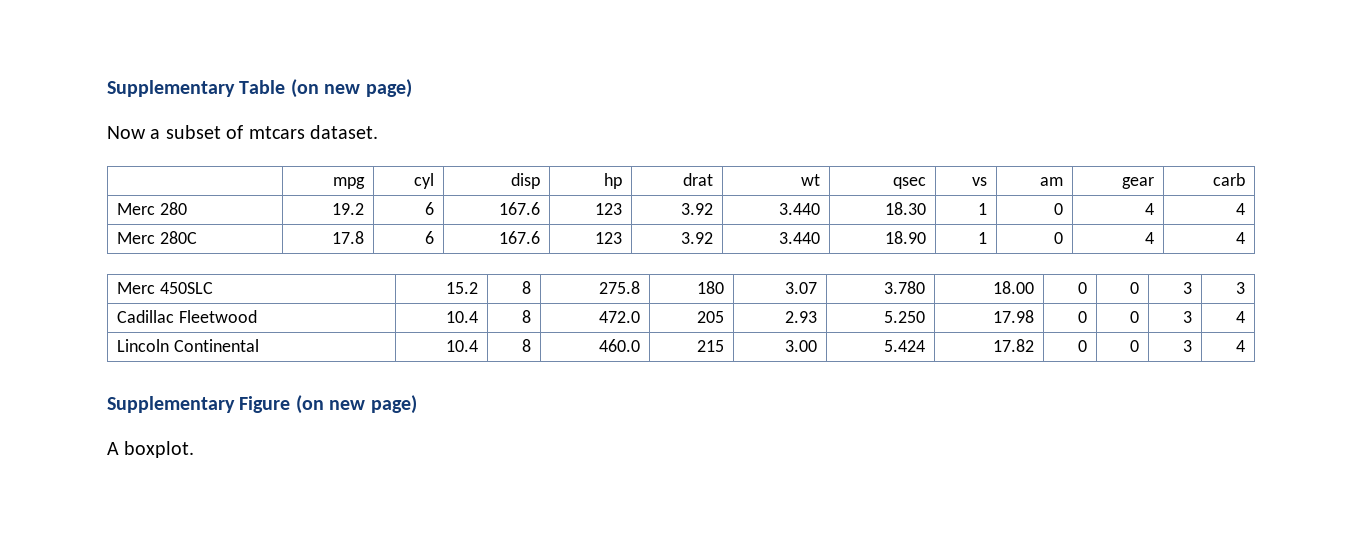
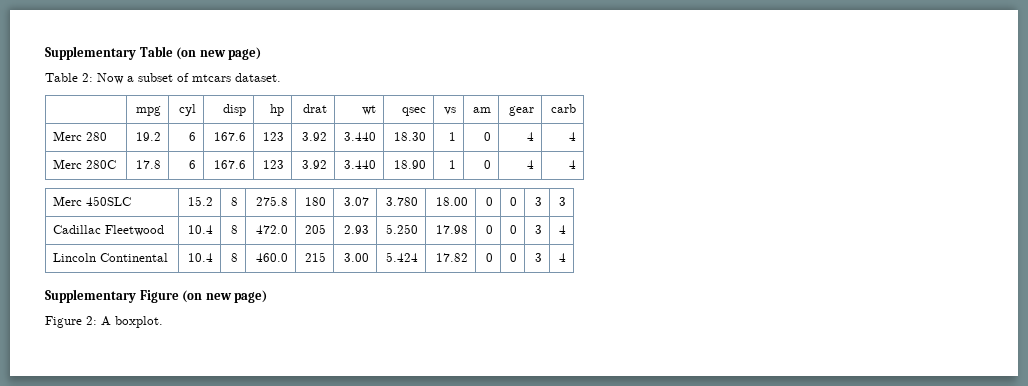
(412, 88) none -> [45,73,93,82] Table 2:
(417, 404) none -> [45,316,97,328] Figure 2:

